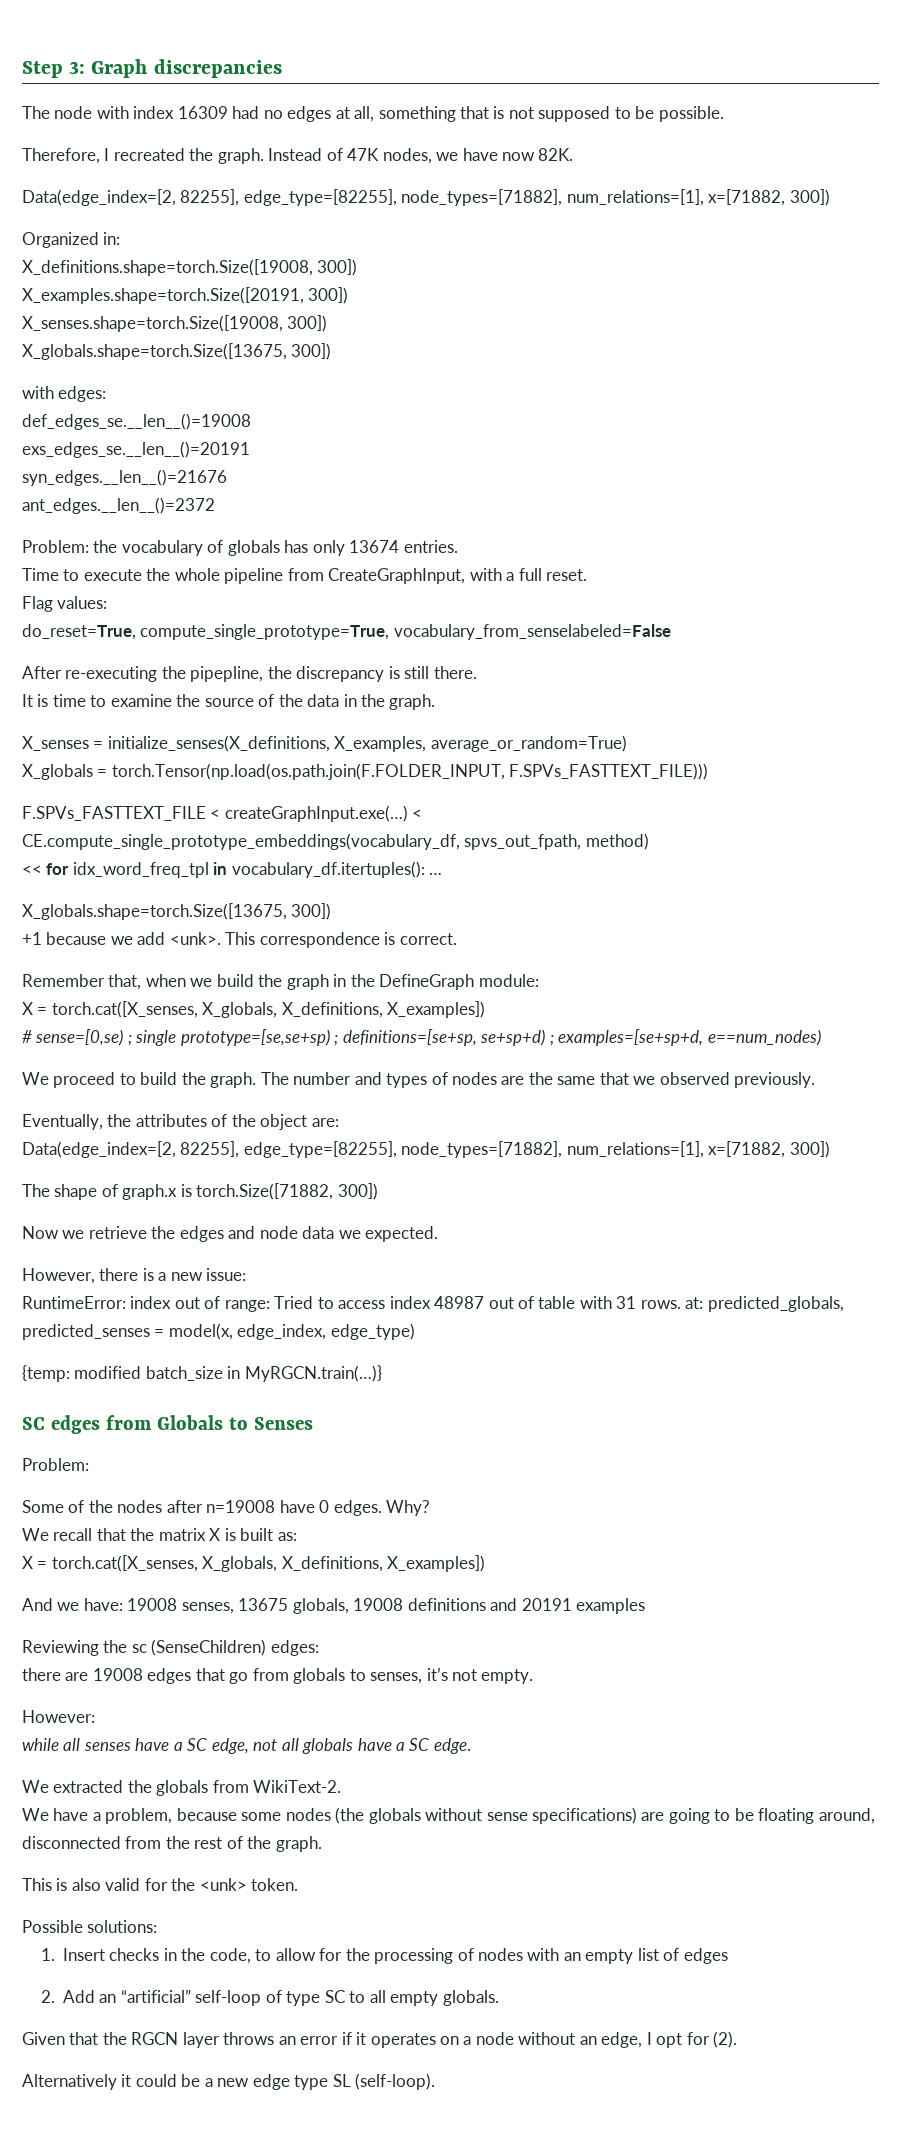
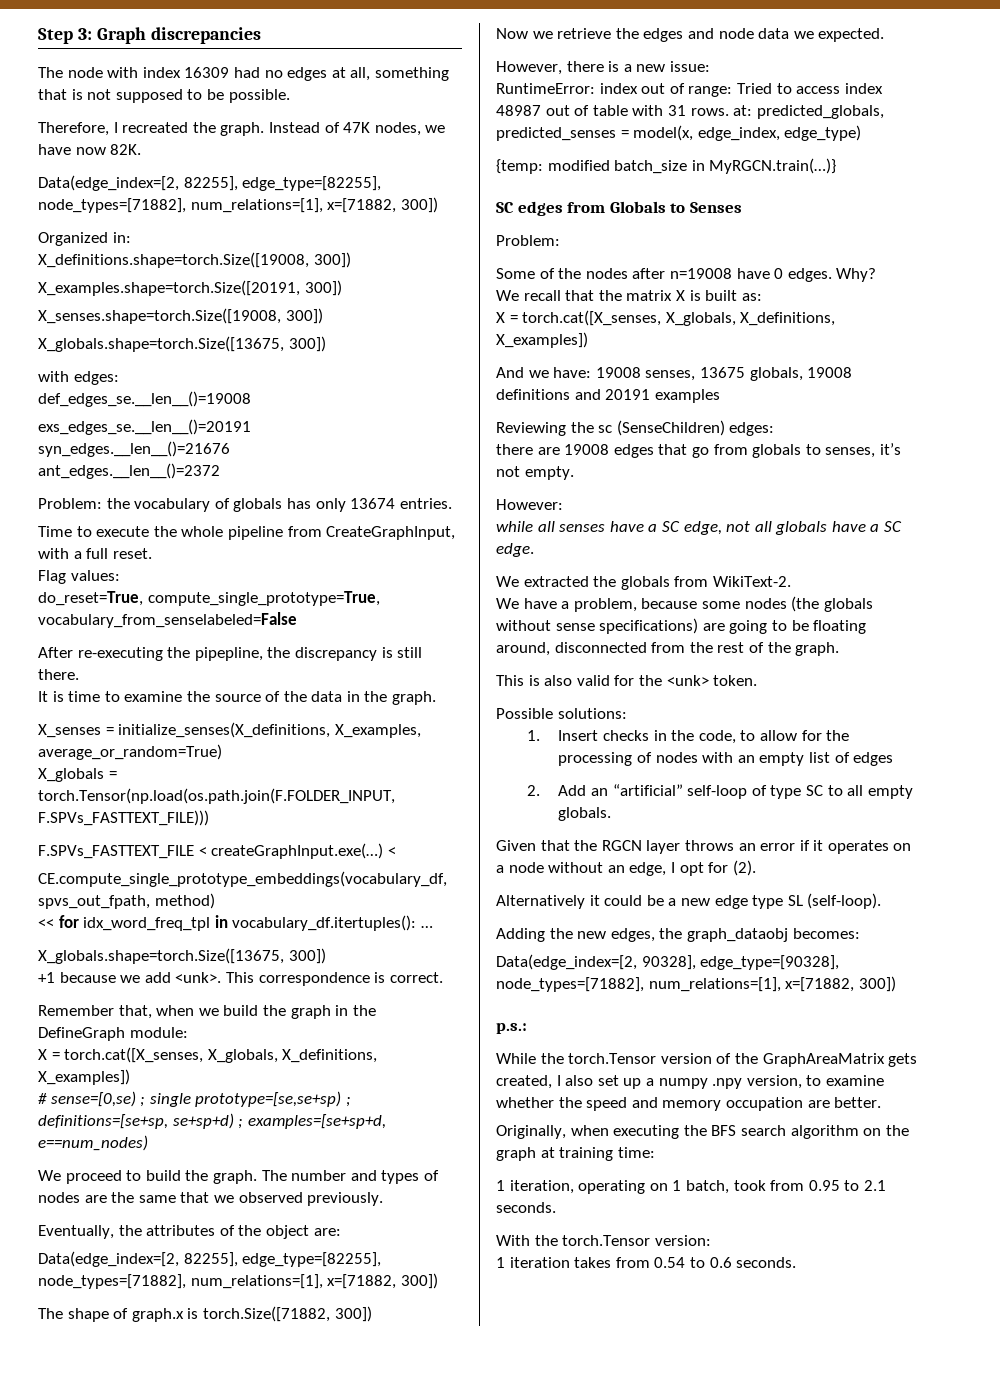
(436, 2081) none -> [496,928,860,942] [496,954,840,970] [496,976,896,992] [496,1023,527,1034] [496,1053,918,1067] [496,1075,884,1089] [496,1097,882,1111] [496,1125,909,1139] [496,1147,655,1161] [496,1180,886,1194] [496,1202,556,1213] [496,1235,711,1246] [496,1257,797,1268] // Adding the new edges, the graph_dataobj becomes: // Data(edge_index=[2, 90328], edge_type=[90328], node_types=[71882], num_relations=[1], x=[71882, 300]) // p.s.: // While the torch.Tensor version of the GraphAreaMatrix gets created, I also set up a numpy .npy version, to examine whether the speed and memory occupation are better. // Originally, when executing the BFS search algorithm on the graph at training time: // 1 iteration, operating on 1 batch, took from 0.95 to 2.1 seconds. // With the torch.Tensor version: // 1 iteration takes from 0.54 to 0.6 seconds.

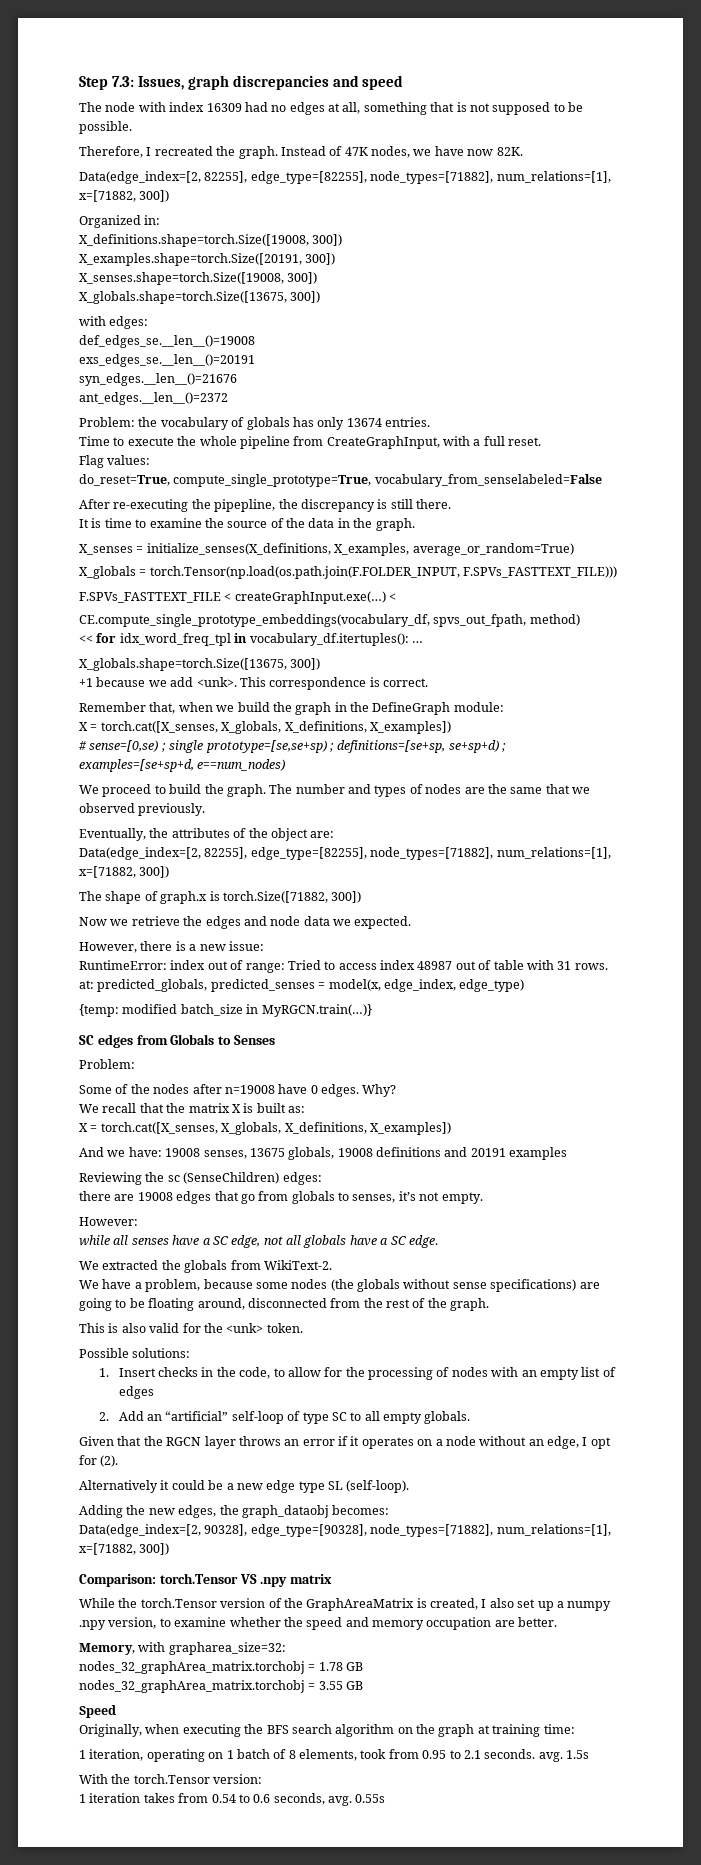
[77,27,146,44] 3: Graph -> [111,75,229,90] 7.3: Issues, graph
(261, 35) none -> [332,75,404,90] and speed
[496,1023,527,1034] p.s.: -> [79,1573,333,1587] Comparison: torch.Tensor VS .npy matrix
[888,1053,918,1067] gets -> [416,1598,427,1608] is
(882, 1102) none -> [79,1642,286,1655] [79,1661,364,1674] [79,1680,364,1693] [79,1705,116,1718] // Memory, with grapharea_size=32: // nodes_32_graphArea_matrix.torchobj = 1.78 GB // nodes_32_graphArea_matrix.torchobj = 3.55 GB // Speed
[685,1180,729,1194] batch, -> [236,1749,357,1761] batch of 8 elements,
(556, 1207) none -> [538,1750,589,1762] avg. 1.5s
[736,1257,797,1268] seconds. -> [273,1793,386,1806] seconds, avg. 0.55s

